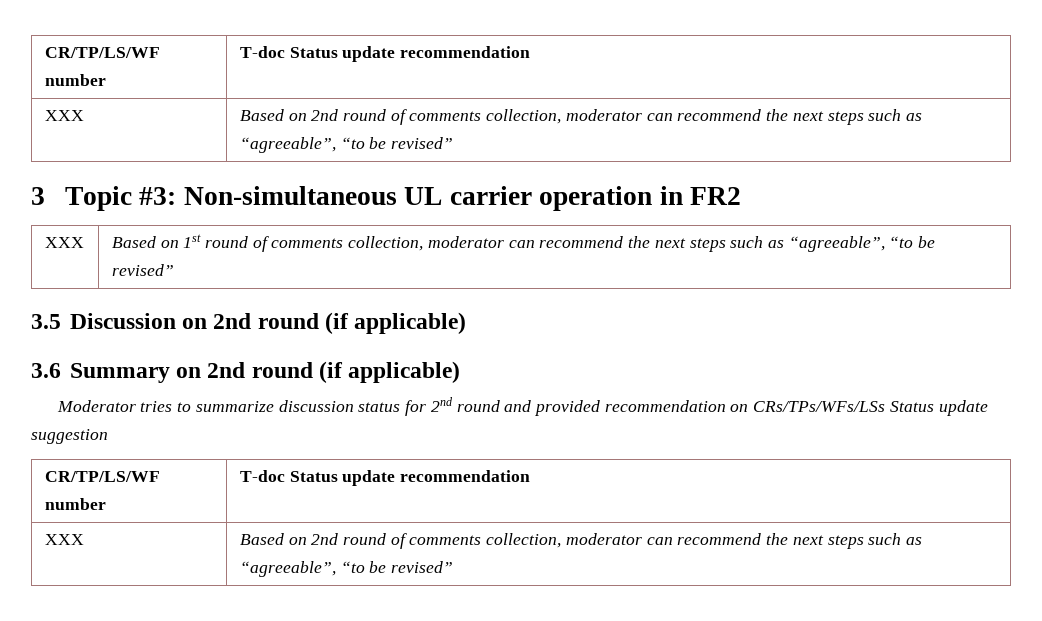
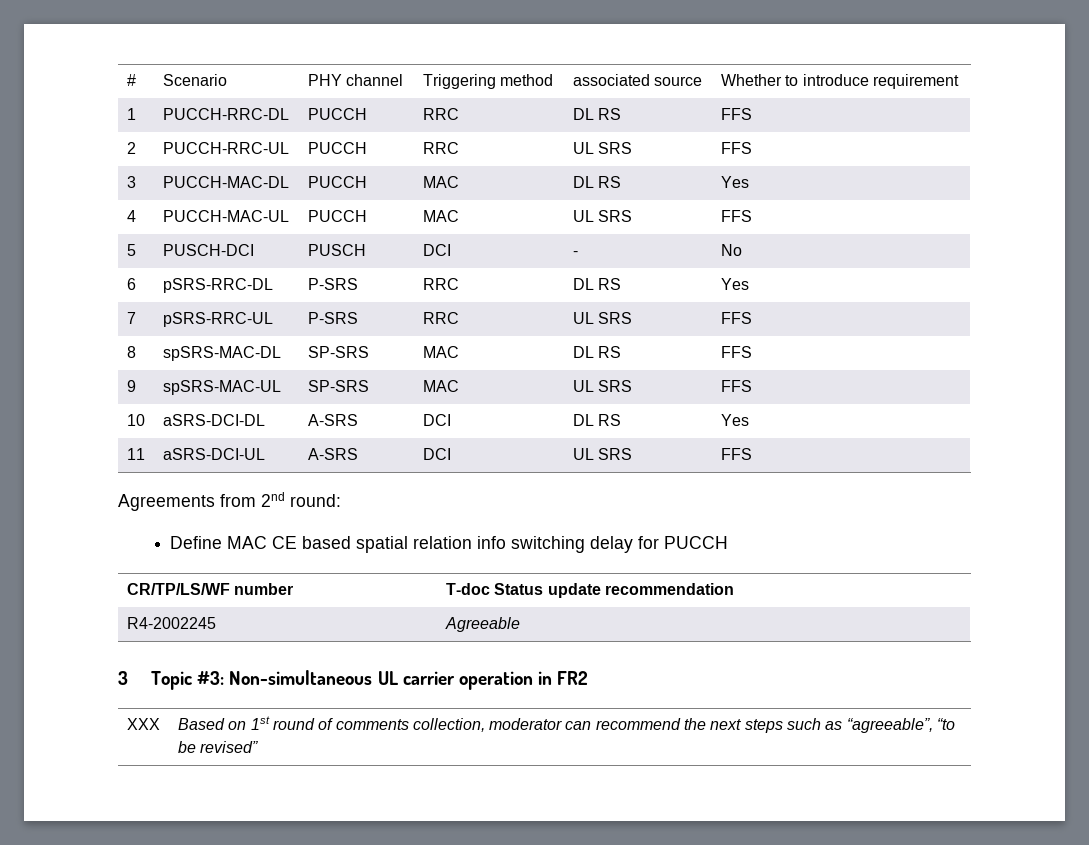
[44,47,160,58] [44,74,106,86] [239,46,531,62] [44,110,84,121] [239,109,922,125] [239,137,454,153] CR/TP/LS/WF number | T-doc Status update recommendation // XXX | Based on 2nd round of comments collection, moderator can recommend the next steps such as “agreeable”, “to be revised” -> [126,74,136,86] [162,74,227,86] [307,74,404,86] [422,74,554,89] [572,74,703,86] [720,74,959,89] [126,108,136,120] [162,108,289,120] [307,108,367,120] [422,108,459,120] [572,108,622,120] [720,108,752,120] [126,142,136,154] [162,142,289,154] [307,142,367,154] [422,142,459,154] [572,142,633,154] [720,142,752,154] [126,176,136,188] [162,176,289,188] [307,176,367,188] [422,176,459,188] [572,176,622,188] [720,176,749,188] [126,210,136,222] [162,210,289,222] [307,210,367,222] [422,210,459,222] [572,210,633,222] [720,210,752,222] [126,244,136,256] [162,244,254,256] [307,244,366,256] [422,244,451,256] [572,251,578,256] [720,244,742,256] [126,278,136,290] [162,278,273,293] [307,278,358,290] [422,278,459,290] [572,278,622,290] [720,278,749,290] [126,312,136,324] [162,312,273,327] [307,312,358,324] [422,312,459,324] [572,312,633,324] [720,312,752,324] [126,346,136,358] [162,346,281,361] [307,346,369,358] [422,346,459,358] [572,346,622,358] [720,346,752,358] [126,380,136,392] [162,380,281,395] [307,380,369,392] [422,380,459,392] [572,380,633,392] [720,380,752,392] [126,414,145,426] [162,414,265,426] [307,414,358,426] [422,414,451,426] [572,414,622,426] [720,414,749,426] [126,448,145,460] [162,448,265,460] [307,448,358,460] [422,448,451,460] [572,448,633,460] [720,448,752,460] [118,492,341,511] [170,536,729,553] [126,583,294,595] [445,583,734,598] [126,617,216,629] [444,617,520,632] # | Scenario | PHY channel | Triggering method | associated source | Whether to introduce requirement // 1 | PUCCH-RRC-DL | PUCCH | RRC | DL RS | FFS // 2 | PUCCH-RRC-UL | PUCCH | RRC | UL SRS | FFS // 3 | PUCCH-MAC-DL | PUCCH | MAC | DL RS | Yes // 4 | PUCCH-MAC-UL | PUCCH | MAC | UL SRS | FFS // 5 | PUSCH-DCI | PUSCH | DCI | - | No // 6 | pSRS-RRC-DL | P-SRS | RRC | DL RS | Yes // 7 | pSRS-RRC-UL | P-SRS | RRC | UL SRS | FFS // 8 | spSRS-MAC-DL | SP-SRS | MAC | DL RS | FFS // 9 | spSRS-MAC-UL | SP-SRS | MAC | UL SRS | FFS // 10 | aSRS-DCI-DL | A-SRS | DCI | DL RS | Yes // 11 | aSRS-DCI-UL | A-SRS | DCI | UL SRS | FFS // Agreements from 2nd round: // Define MAC CE based spatial relation info switching delay for PUCCH // CR/TP/LS/WF number | T-doc Status update recommendation // R4-2002245 | Agreeable
[31,312,467,334] [31,361,461,383] [56,397,988,416] [31,429,108,444] [44,471,160,482] [44,498,106,510] [239,470,531,486] [44,534,84,545] [239,533,922,549] [239,561,454,577] // 3.5 Discussion on 2nd round (if applicable) // 3.6 Summary on 2nd round (if applicable) // Moderator tries to summarize discussion status for 2nd round and provided recommendation on CRs/TPs/WFs/LSs Status update suggestion // CR/TP/LS/WF number | T-doc Status update recommendation // XXX | Based on 2nd round of comments collection, moderator can recommend the next steps such as “agreeable”, “to be revised” -> (259, 747) none

